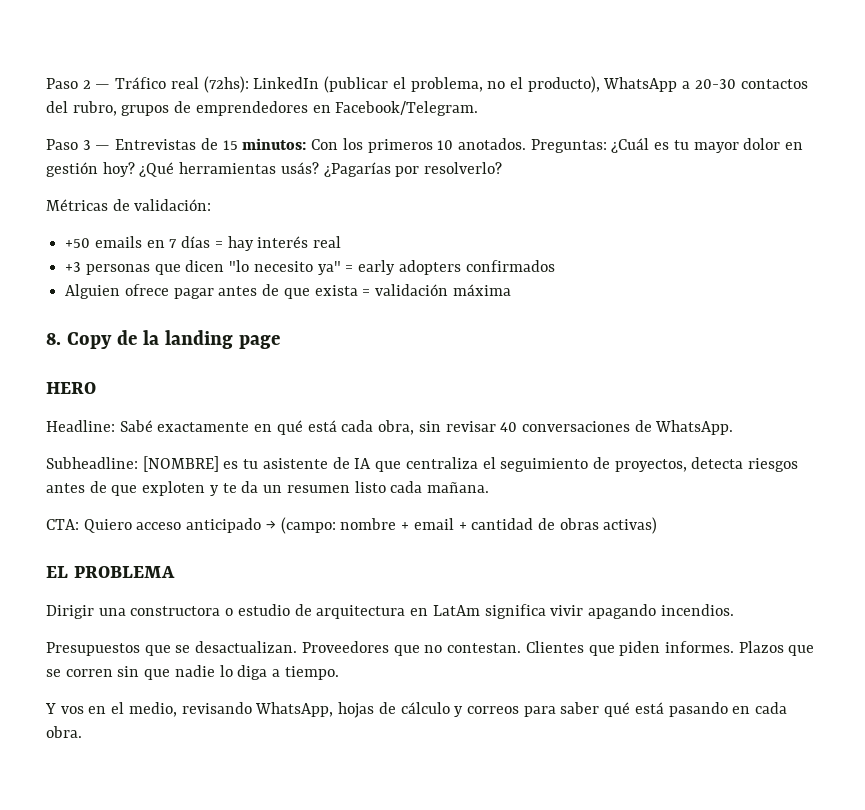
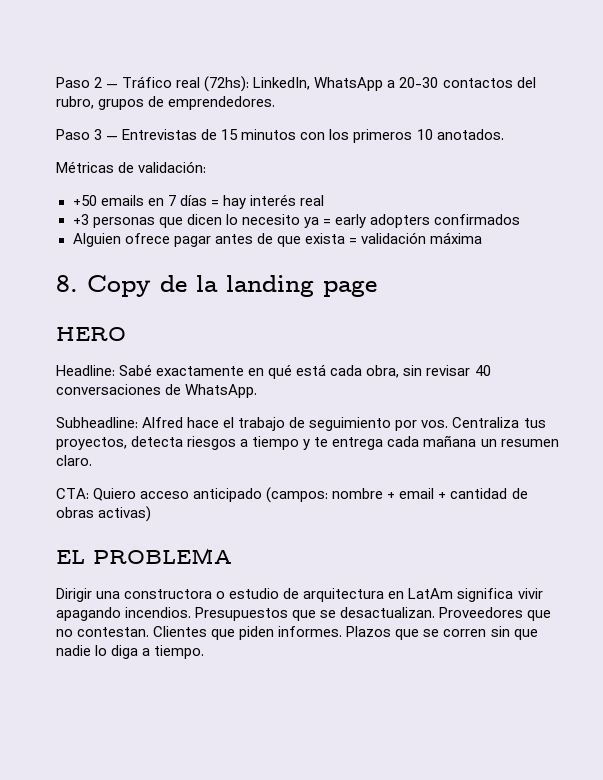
[253,76,600,93] LinkedIn (publicar el problema, no el producto), -> [253,77,311,90] LinkedIn,
[195,101,479,116] emprendedores en Facebook/Telegram. -> [168,96,276,110] emprendedores.
[242,138,339,150] minutos: Con -> [241,129,326,140] minutos con
[530,138,804,153] [46,162,503,177] Preguntas: ¿Cuál es tu mayor dolor en gestión hoy? ¿Qué herramientas usás? ¿Pagarías por resolverlo? -> (504, 134) none
[229,260,341,275] "lo necesito ya" -> [225,214,319,228] lo necesito ya
[142,456,799,472] [46,481,489,496] [NOMBRE] es tu asistente de IA que centraliza el seguimiento de proyectos, detecta riesgos antes de que exploten y te da un resumen listo cada mañana. -> [142,417,546,431] [56,435,559,450] [56,455,92,466] Alfred hace el trabajo de seguimiento por vos. Centraliza tus proyectos, detecta riesgos a tiempo y te entrega cada mañana un resumen claro.
[265,517,336,534] → (campo: -> [266,487,329,503] (campos:
(734, 610) // -> (192, 612) none
[45,702,788,718] [46,726,82,738] // Y vos en el medio, revisando WhatsApp, hojas de cálculo y correos para saber qué está pasando en cada obra. -> (205, 652) none

